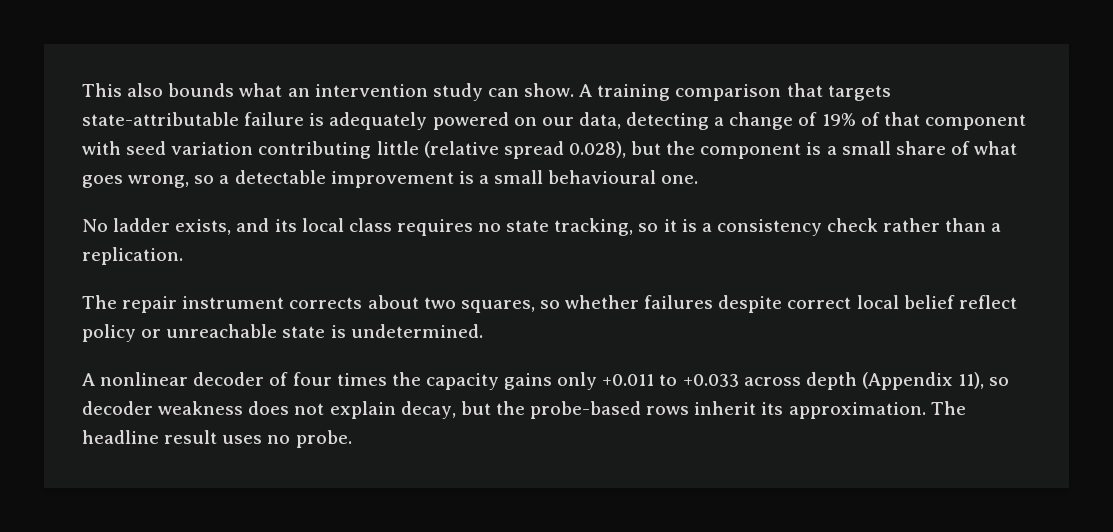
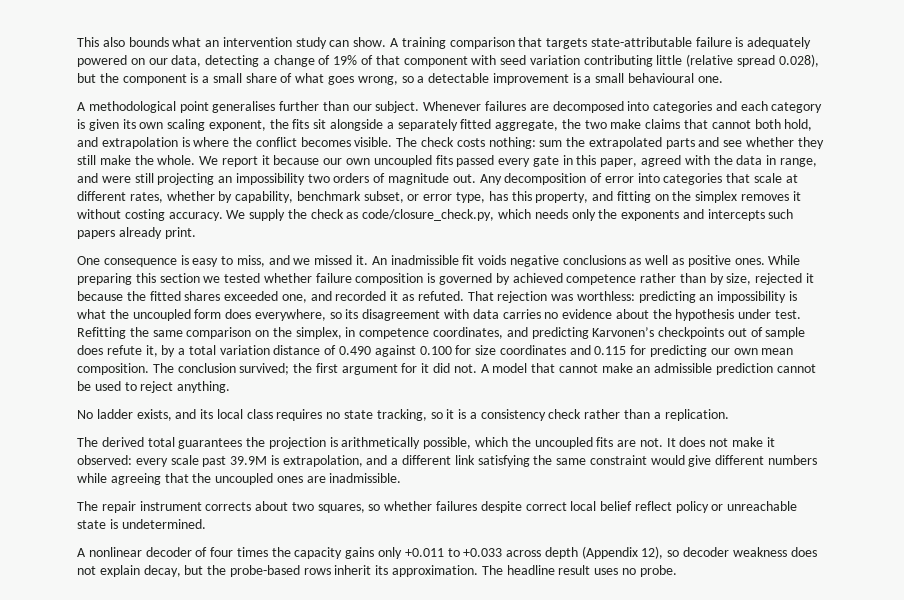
(699, 179) none -> [77,101,823,113] [77,119,813,131] [77,137,824,149] [77,155,817,167] [77,173,798,185] [77,191,801,203] [77,209,794,221] [77,227,196,239] [77,255,801,267] [77,273,815,285] [77,291,798,303] [77,309,802,321] [77,327,806,339] [77,345,794,357] [77,363,816,375] [77,381,231,393] // A methodological point generalises further than our subject. Whenever failures are decomposed into categories and each category is given its own scaling exponent, the fits sit alongside a separately fitted aggregate, the two make claims that cannot both hold, and extrapolation is where the conflict becomes visible. The check costs nothing: sum the extrapolated parts and see whether they still make the whole. We report it because our own uncoupled fits passed every gate in this paper, agreed with the data in range, and were still projecting an impossibility two orders of magnitude out. Any decomposition of error into categories that scale at different rates, whether by capability, benchmark subset, or error type, has this property, and fitting on the simplex removes it without costing accuracy. We supply the check as code/closure_check.py, which needs only the exponents and intercepts such papers already print. // One consequence is easy to miss, and we missed it. An inadmissible fit voids negative conclusions as well as positive ones. While preparing this section we tested whether failure composition is governed by achieved competence rather than by size, rejected it because the fitted shares exceeded one, and recorded it as refuted. That rejection was worthless: predicting an impossibility is what the uncoupled form does everywhere, so its disagreement with data carries no evidence about the hypothesis under test. Refitting the same comparison on the simplex, in competence coordinates, and predicting Karvonen’s checkpoints out of sample does refute it, by a total variation distance of 0.490 against 0.100 for size coordinates and 0.115 for predicting our own mean composition. The conclusion survived; the first argument for it did not. A model that cannot make an admissible prediction cannot be used to reject anything.
(183, 256) none -> [77,437,775,449] [77,455,818,467] [77,473,402,485] // The derived total guarantees the projection is arithmetically possible, which the uncoupled fits are not. It does not make it observed: every scale past 39.9M is extrapolation, and a different link satisfying the same constraint would give different numbers while agreeing that the uncoupled ones are inadmissible.
[958,372,985,389] 11), -> [641,546,664,559] 12),

